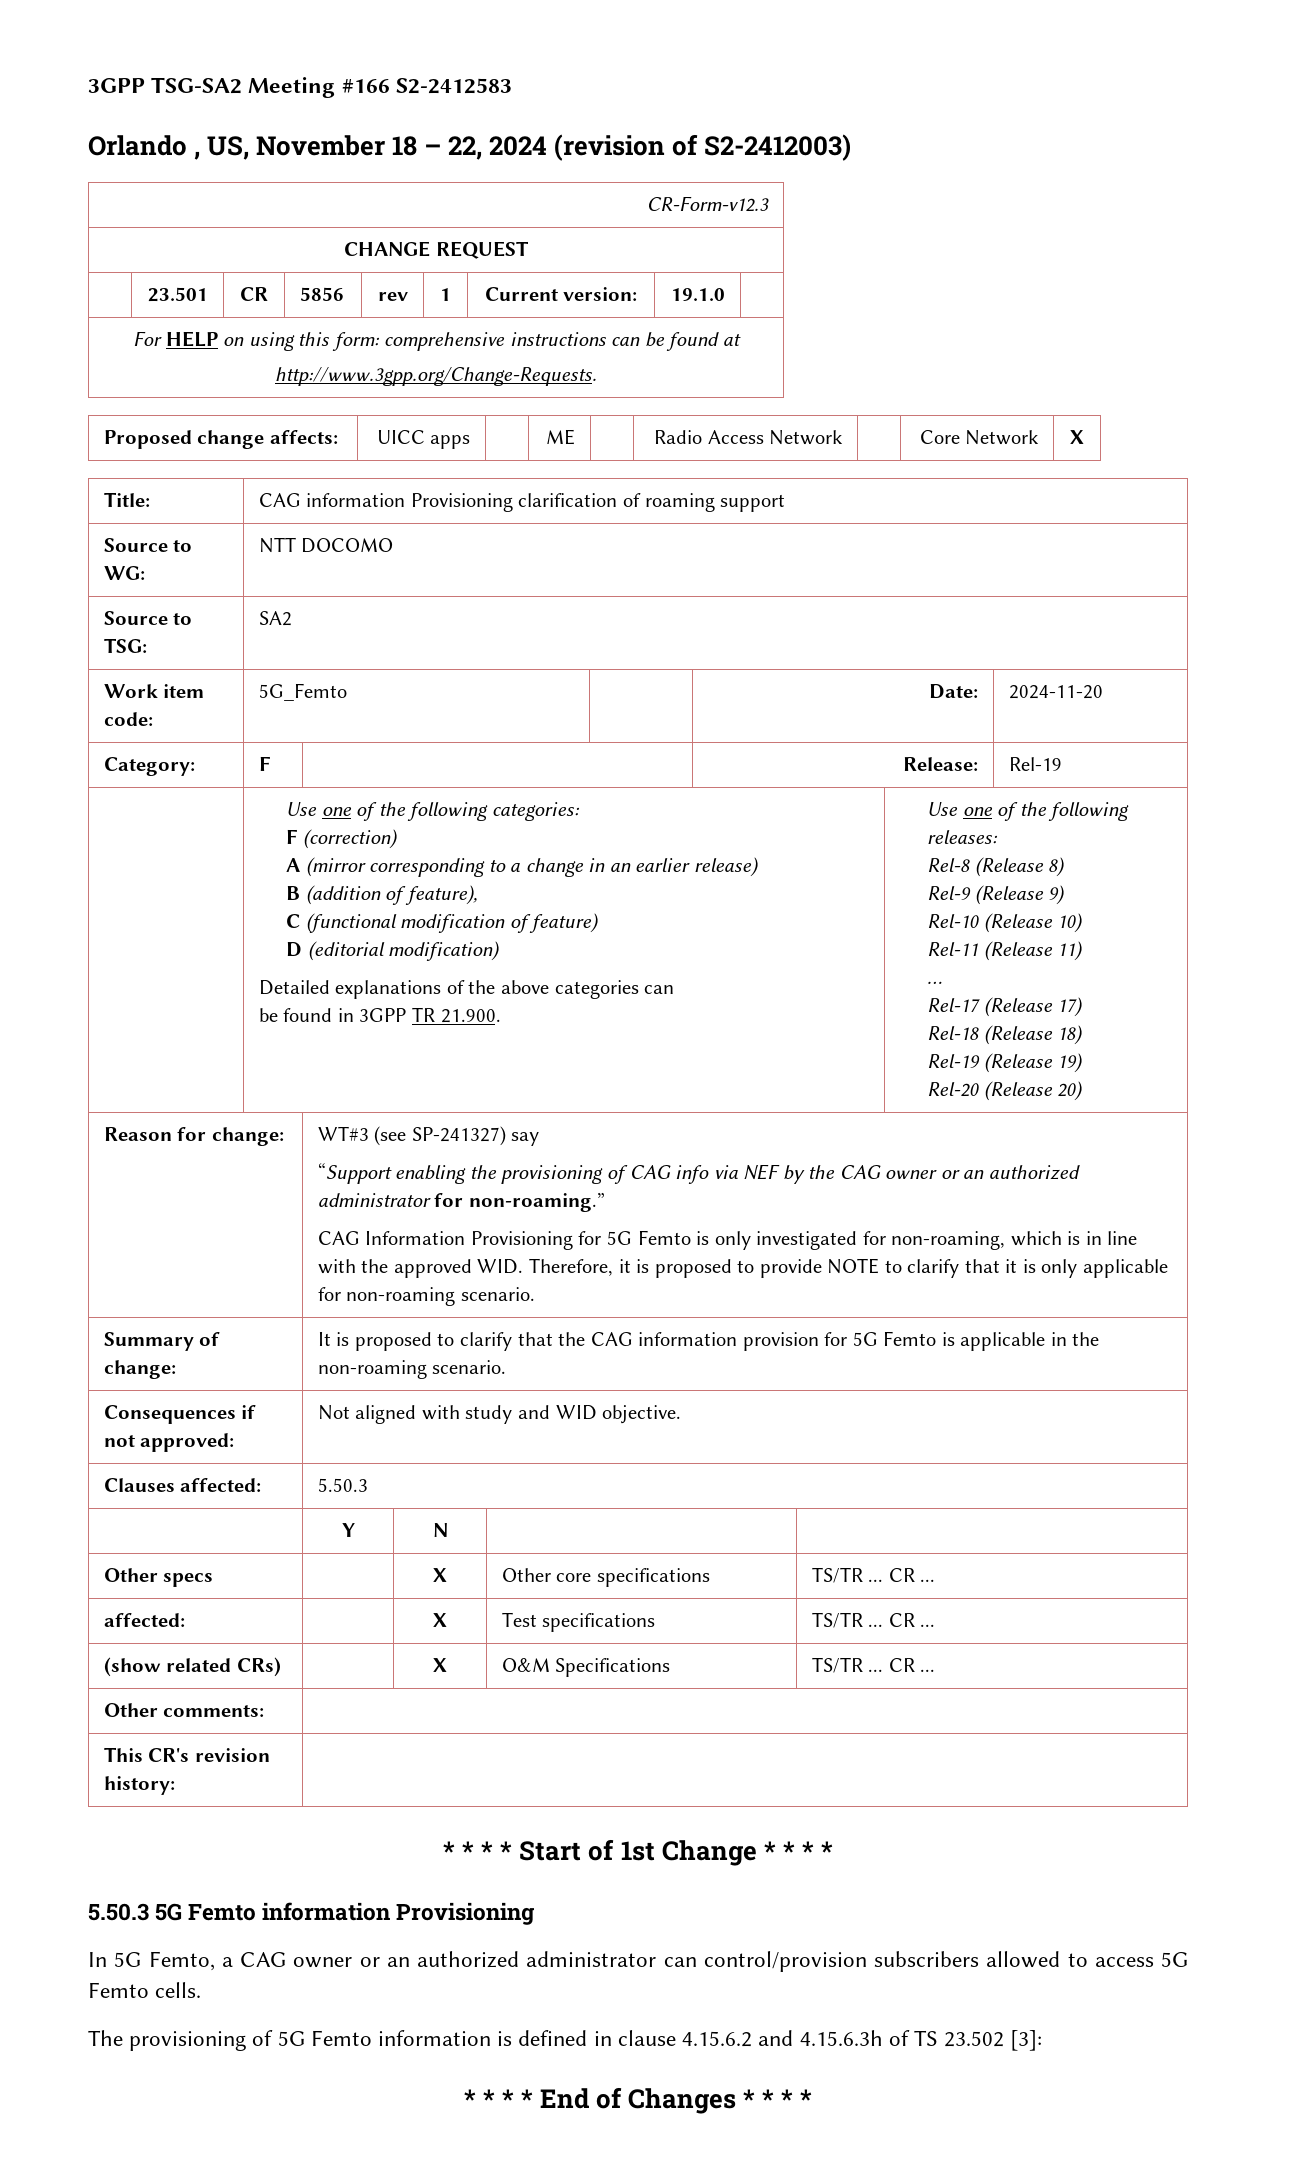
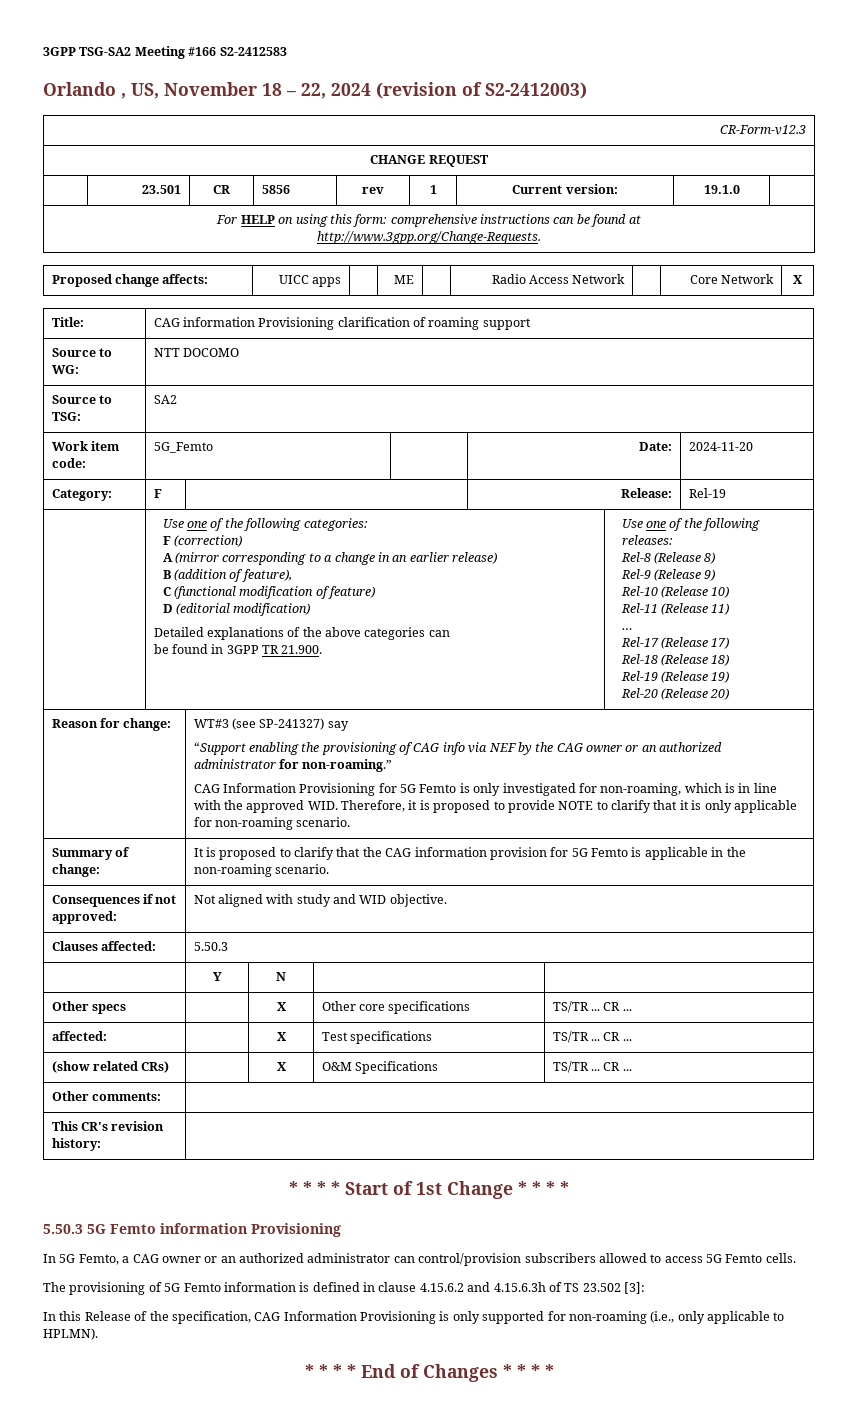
(1043, 2040) none -> [43,1311,785,1324] [43,1328,98,1340] // In this Release of the specification, CAG Information Provisioning is only supported for non-roaming (i.e., only applicable to HPLMN).

